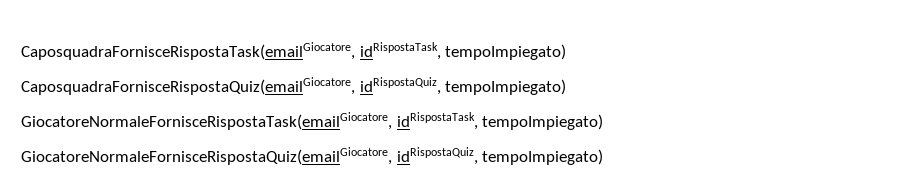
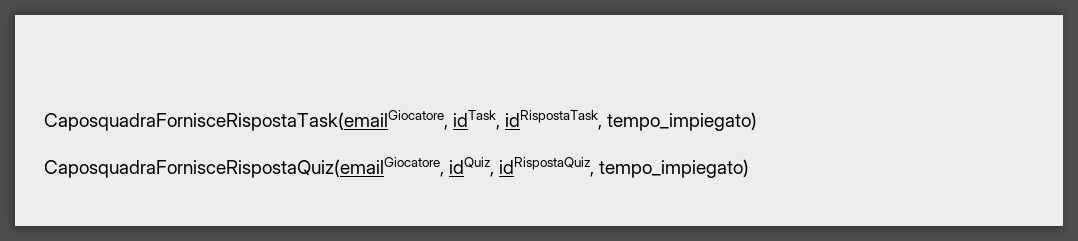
[359,42,567,60] [21,77,567,95] [21,112,604,130] [21,147,604,165] idRispostaTask, tempoImpiegato) // CaposquadraFornisceRispostaQuiz(emailGiocatore, idRispostaQuiz, tempoImpiegato) // GiocatoreNormaleFornisceRispostaTask(emailGiocatore, idRispostaTask, tempoImpiegato) // GiocatoreNormaleFornisceRispostaQuiz(emailGiocatore, idRispostaQuiz, tempoImpiegato) -> [453,110,758,131] [44,157,750,178] idTask, idRispostaTask, tempo_impiegato) // CaposquadraFornisceRispostaQuiz(emailGiocatore, idQuiz, idRispostaQuiz, tempo_impiegato)

